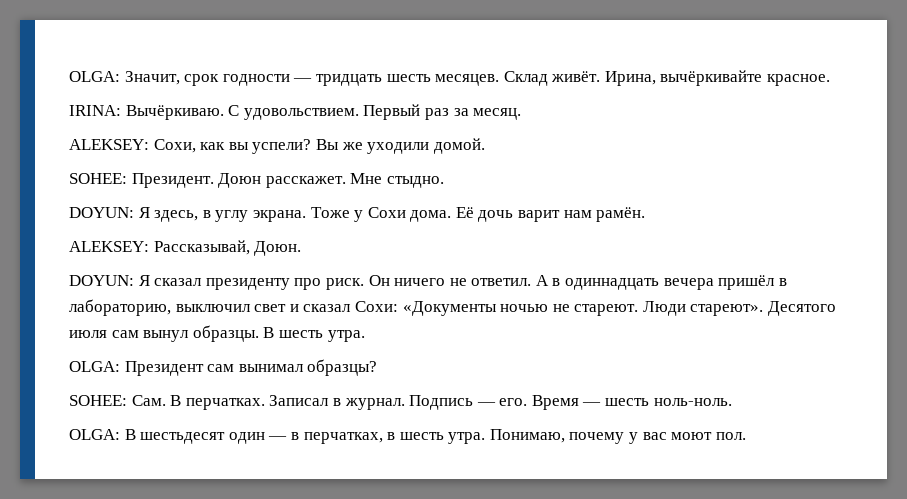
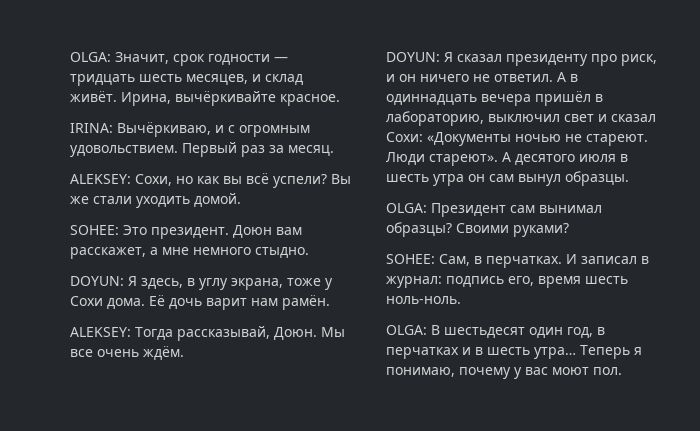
[435,71,548,86] месяцев. Склад -> [186,74,303,85] месяцев, и склад
[125,105,240,120] Вычёркиваю. С -> [117,122,310,137] Вычёркиваю, и с огромным
(196, 146) none -> [176,176,193,184] но
(249, 146) none -> [246,173,269,184] всё
[367,142,430,154] уходили -> [93,196,190,208] стали уходить
[131,173,383,188] Президент. Доюн расскажет. Мне -> [123,225,302,239] [70,247,251,259] Это президент. Доюн вам расскажет, а мне немного
[252,207,350,222] экрана. Тоже -> [231,278,321,290] экрана, тоже
[153,240,250,255] Рассказывай, -> [135,326,270,341] Тогда рассказывай,
(302, 248) none -> [321,327,345,337] [70,346,184,360] Мы все очень ждём.
[325,275,390,290] риск. Он -> [621,54,657,66] [386,74,416,82] риск, и он
[768,301,837,316] [69,330,107,338] Десятого июля -> [502,152,628,165] [386,174,485,186] А десятого июля в шесть утра он
[263,327,365,342] В шесть утра. -> (629, 178) none
[69,395,602,410] // SOHEE: Сам. В перчатках. Записал в журнал. Подпись — его. Время — -> [456,223,569,237] [386,254,649,268] [386,276,581,288] Своими руками? // SOHEE: Сам, в перчатках. И записал в журнал: подпись его, время
[268,429,565,444] — в перчатках, в шесть утра. Понимаю, -> [567,327,605,338] [386,345,642,359] [386,367,455,377] год, в перчатках и в шесть утра… Теперь я понимаю,

